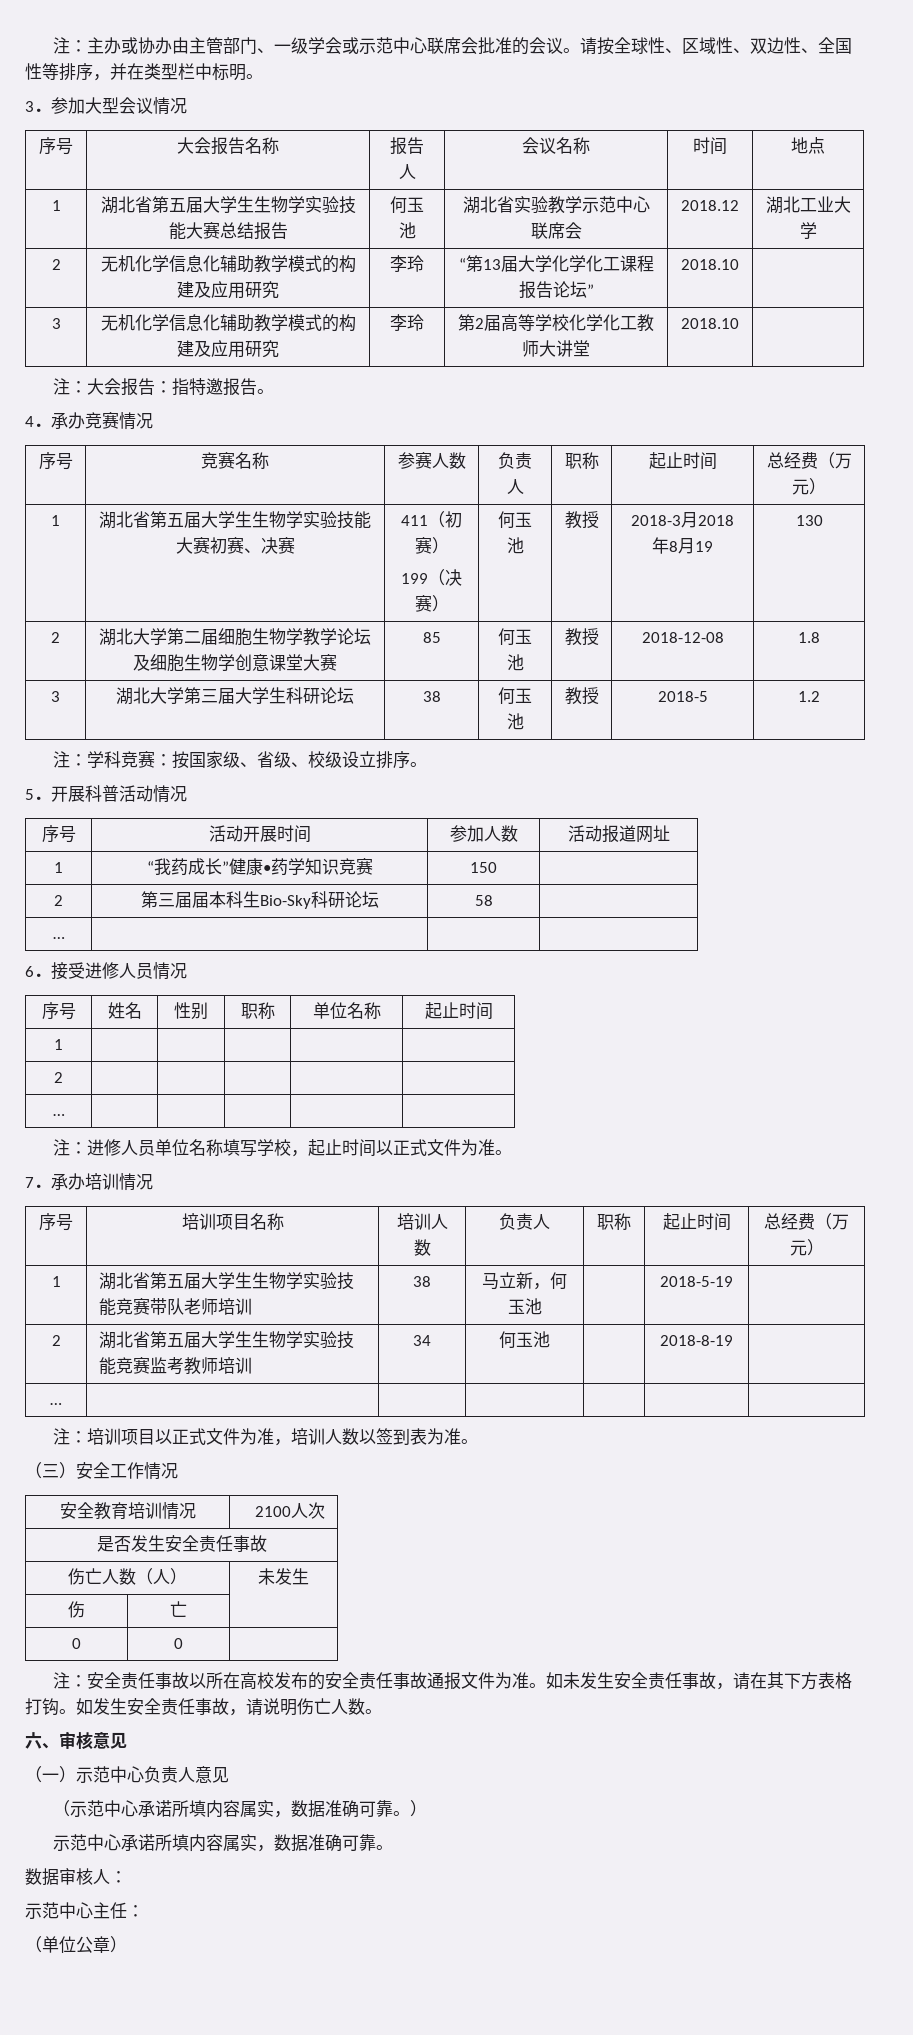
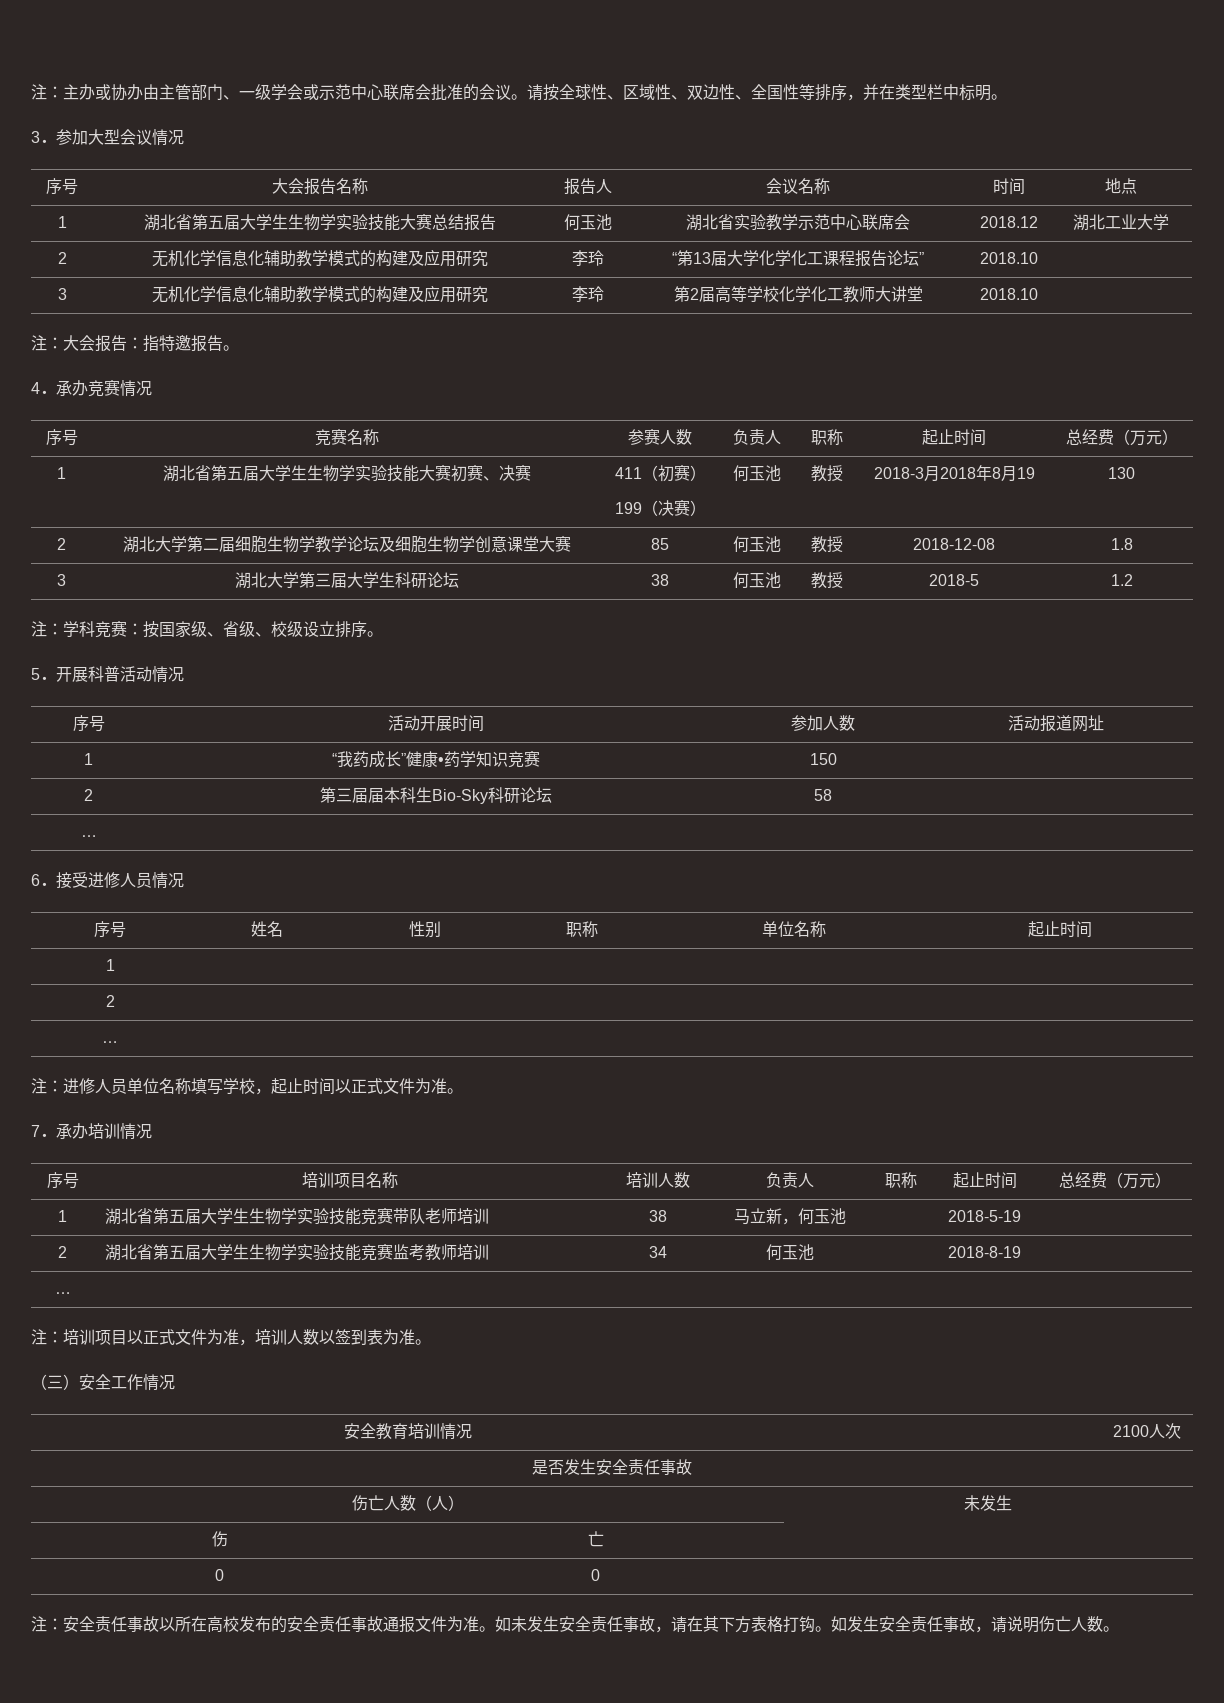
[25,1731,127,1750] [25,1766,229,1783] [53,1800,428,1818] [53,1834,394,1852] [25,1868,127,1886] [25,1902,144,1919] [25,1936,127,1953] // 六、审核意见 // （一）示范中心负责人意见 // （示范中心承诺所填内容属实，数据准确可靠。） // 示范中心承诺所填内容属实，数据准确可靠。 // 数据审核人： // 示范中心主任： // （单位公章） -> (1119, 1629) none

